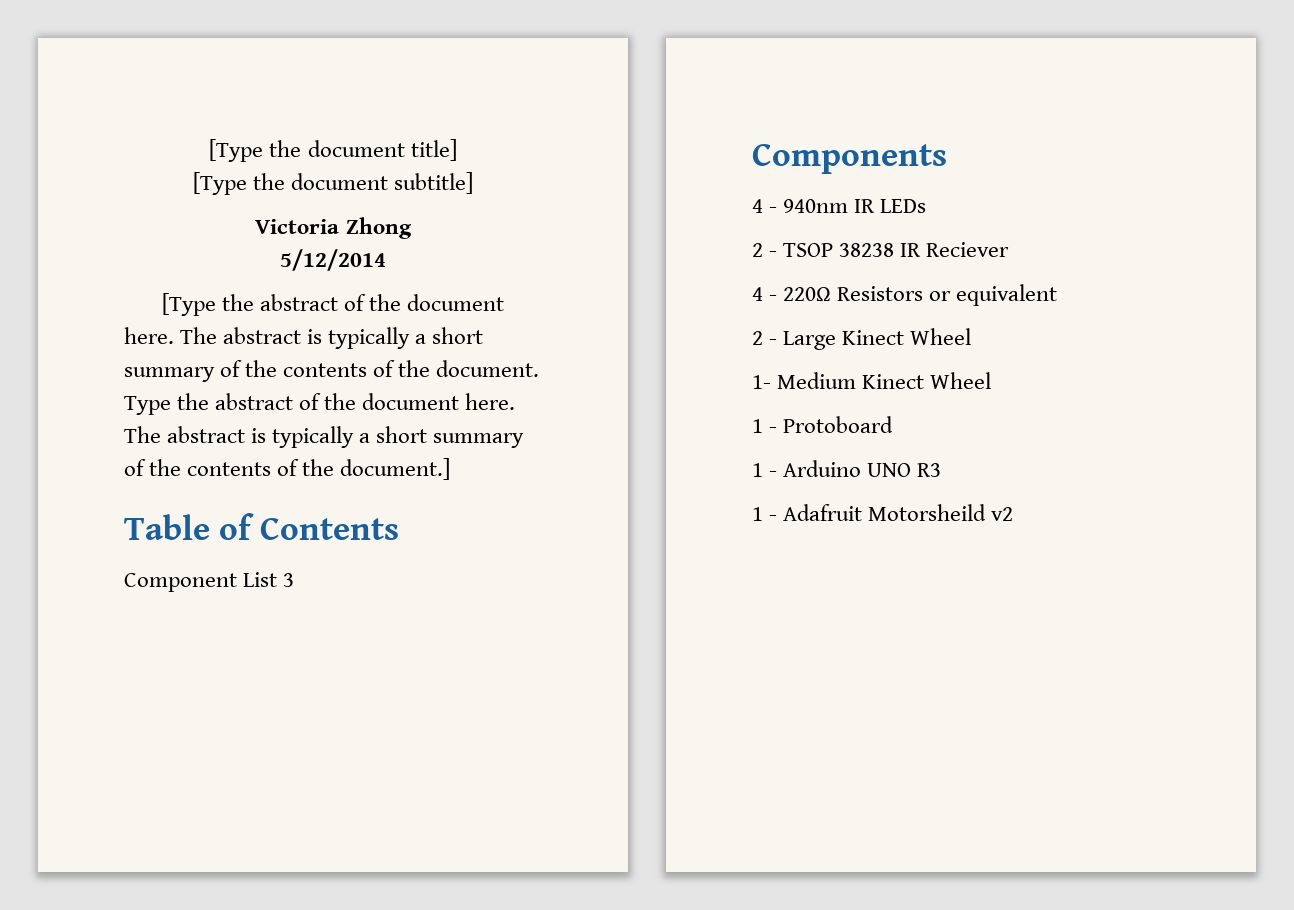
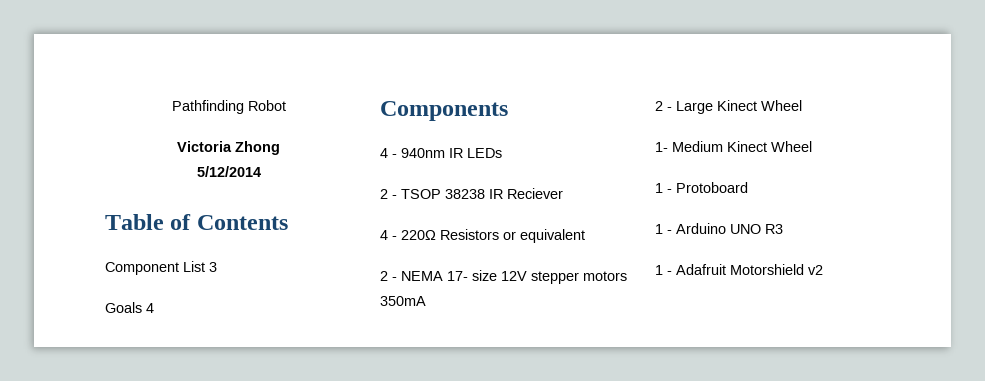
[209,139,457,162] [192,172,474,195] [255,217,412,239] [280,249,386,271] [161,293,504,316] [124,327,484,349] [124,360,540,382] [124,393,516,415] [124,426,525,448] [124,458,451,480] [Type the document title] // [Type the document subtitle] // Victoria Zhong // 5/12/2014 // [Type the abstract of the document here. The abstract is typically a short summary of the contents of the document. Type the abstract of the document here. The abstract is typically a short summary of the contents of the document.] -> [171,100,286,114] [177,141,280,155] [196,166,261,177] Pathfinding Robot // Victoria Zhong // 5/12/2014
(295, 580) none -> [105,302,154,313] // Goals 4
(1058, 295) none -> [380,270,627,284] [380,296,426,306] // 2 - NEMA 17- size 12V stepper motors 350mA
[868,504,987,521] Motorsheild -> [730,264,804,275] Motorshield

